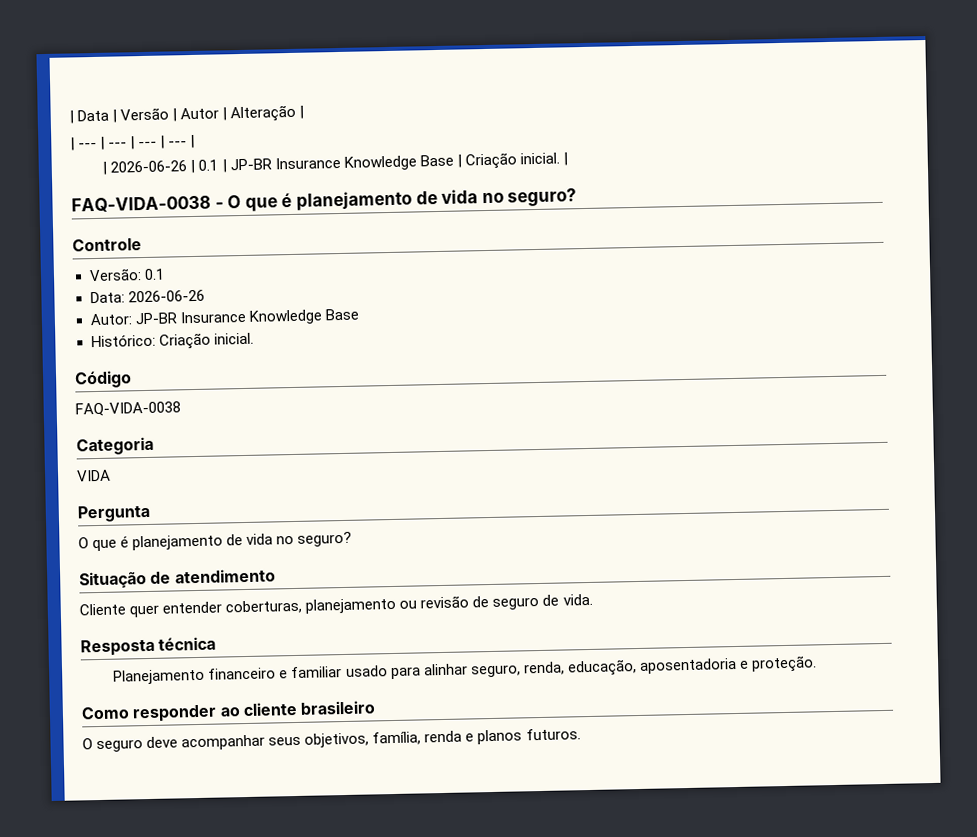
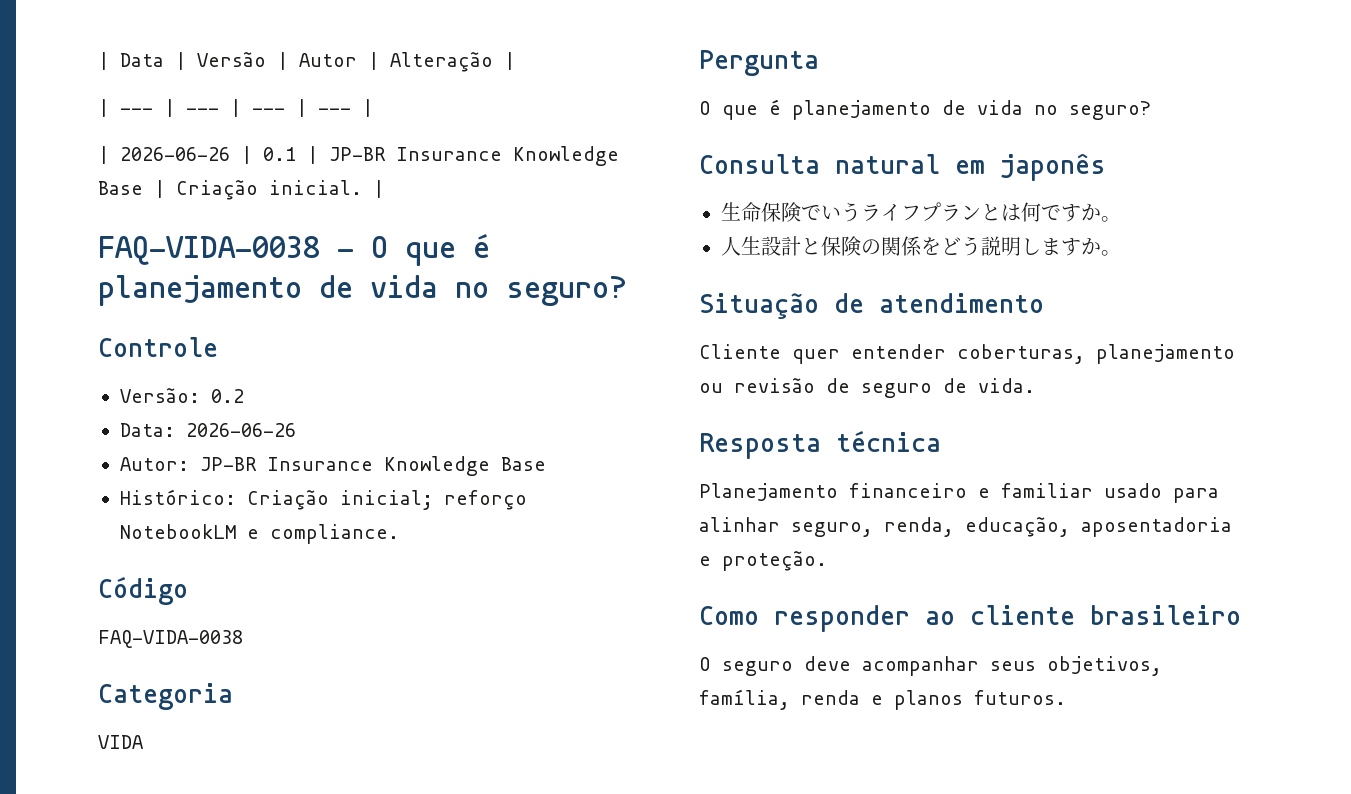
[143,268,165,281] 0.1 -> [211,389,244,403] 0.2
[213,332,254,345] inicial. -> [340,490,527,510] [120,524,399,544] inicial; reforço NotebookLM e compliance.
(353, 539) none -> [699,154,1106,181] [721,202,1121,222] [721,236,1121,256] // Consulta natural em japonês // 生命保険でいうライフプランとは何ですか。 // 人生設計と保険の関係をどう説明しますか。

